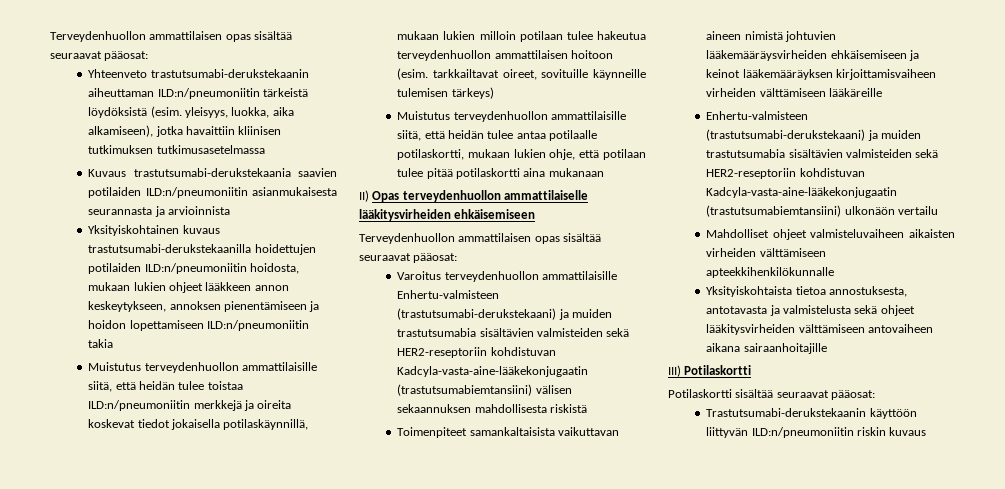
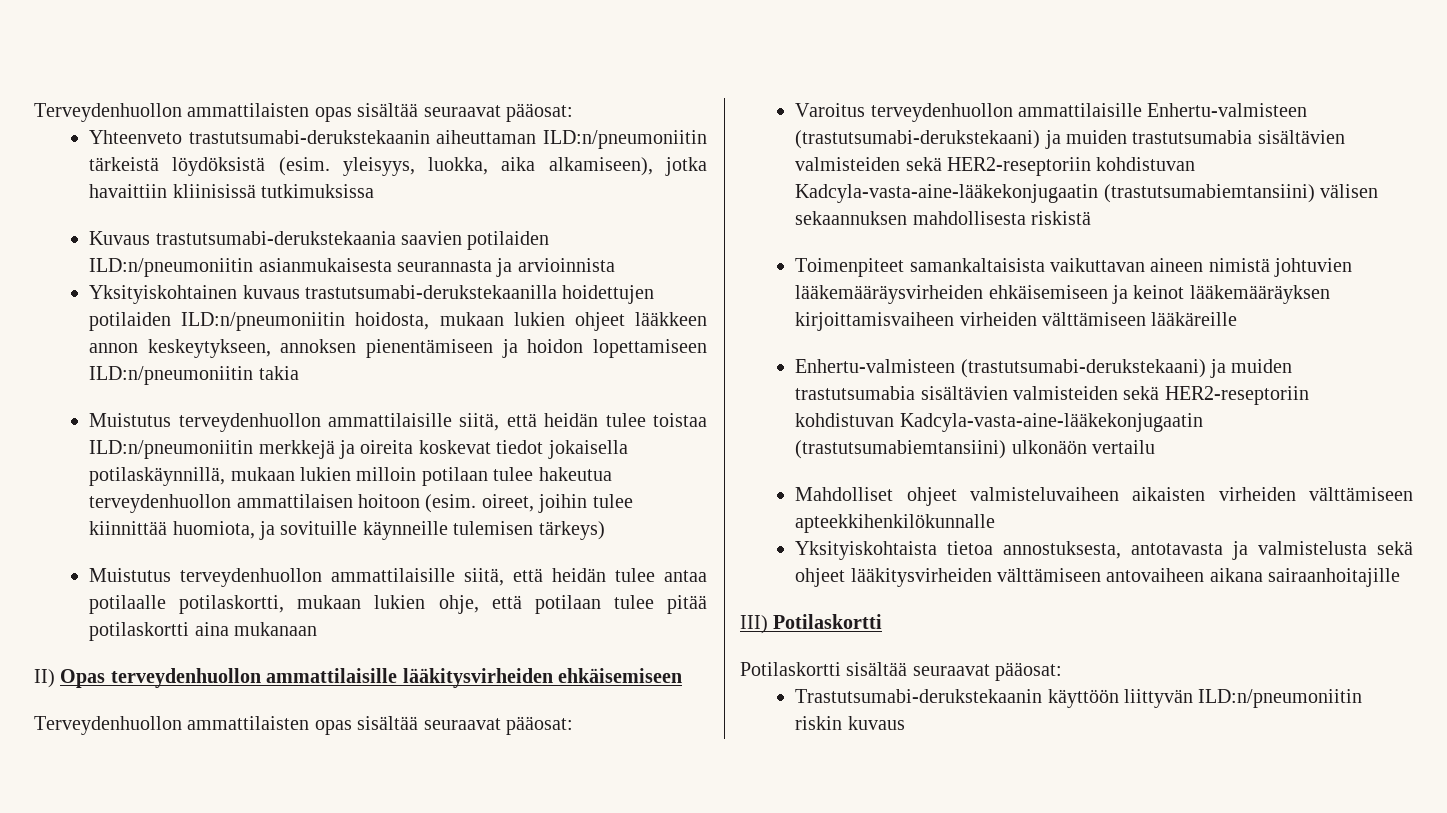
[50,31,223,42] Terveydenhuollon ammattilaisen -> [34,103,310,122] Terveydenhuollon ammattilaisten
[238,126,282,135] [88,145,265,154] kliinisen tutkimuksen tutkimusasetelmassa -> [172,184,374,198] kliinisissä tutkimuksissa
[432,69,537,80] tarkkailtavat oireet, -> [481,494,633,513] [89,521,275,540] oireet, joihin tulee kiinnittää huomiota, ja
[504,190,589,200] ammattilaiselle -> [266,668,398,683] ammattilaisille
[458,233,532,242] ammattilaisen -> [187,716,310,730] ammattilaisten

